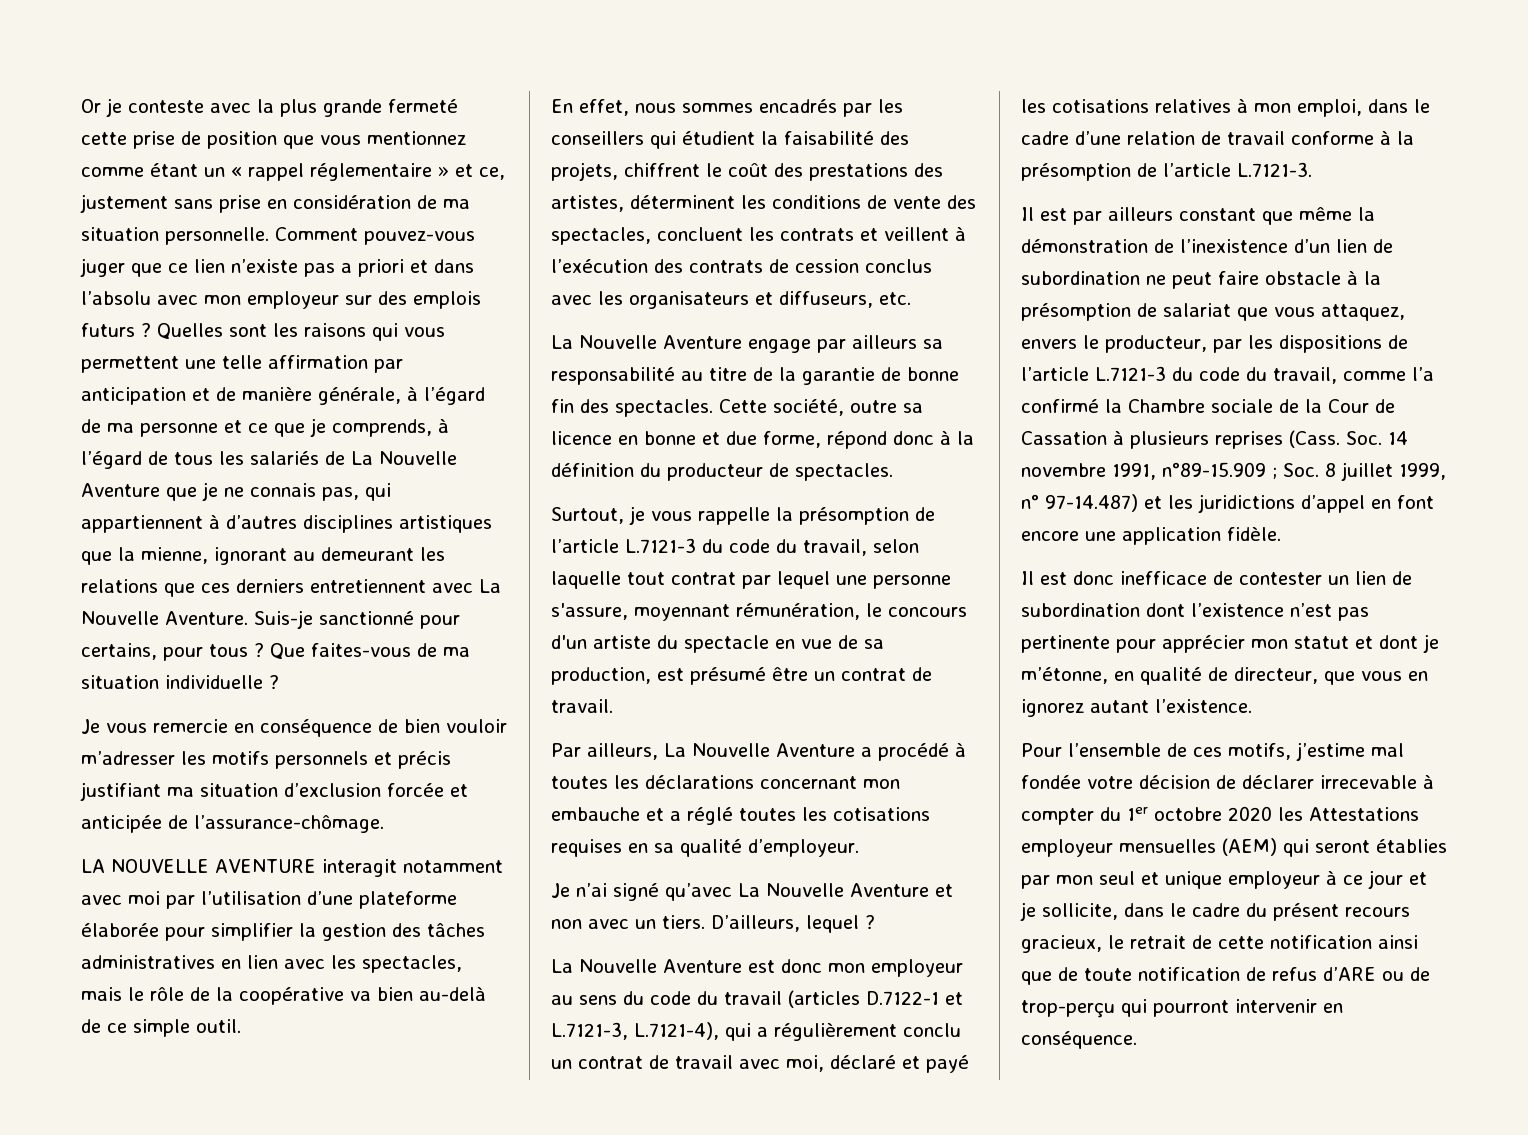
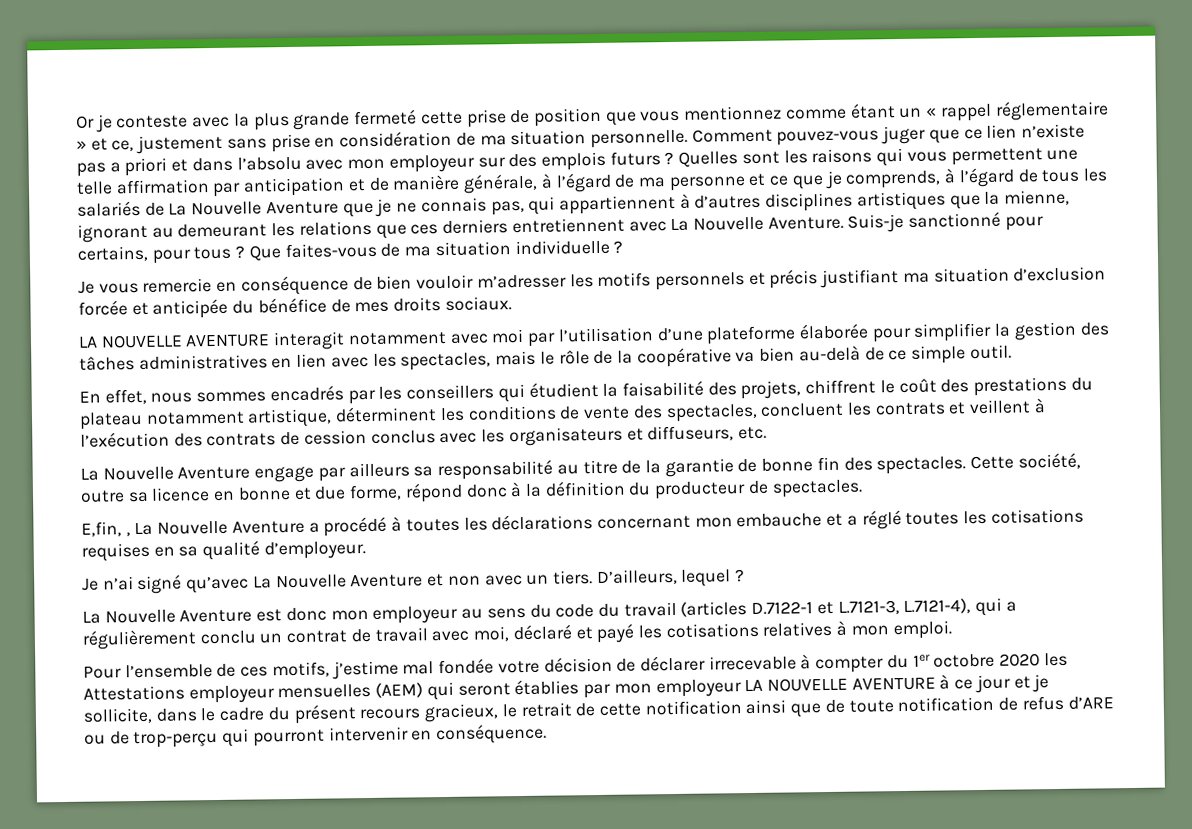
[168,815,384,833] de l’assurance-chômage. -> [232,296,512,314] du bénéfice de mes droits sociaux.
[914,163,943,177] [551,195,624,212] des artistes, -> [1070,377,1093,391] [79,408,333,430] du plateau notamment artistique,
[551,506,935,525] [551,538,919,556] [551,571,951,589] [551,603,967,621] [551,635,884,653] [551,667,932,685] [551,699,613,713] [551,743,658,760] Surtout, je vous rappelle la présomption de l’article L.7121-3 du code du travail, selon laquelle tout contrat par lequel une personne s'assure, moyennant rémunération, le concours d'un artiste du spectacle en vue de sa production, est présumé être un contrat de travail. // Par ailleurs, -> [81,521,131,537] E,fin, ,
[1297,99,1430,117] [1021,131,1414,145] [1021,162,1312,181] [1021,207,1375,225] [1021,239,1393,253] [1021,271,1381,289] [1021,303,1405,321] [1021,335,1408,353] [1021,366,1434,384] [1021,399,1395,413] [1021,430,1408,449] [1021,462,1446,481] [1021,494,1434,513] [1021,527,1281,545] [1021,571,1412,585] [1021,603,1369,621] [1021,634,1439,653] [1021,667,1428,685] [1021,699,1252,717] emploi, dans le cadre d’une relation de travail conforme à la présomption de l’article L.7121-3. // Il est par ailleurs constant que même la démonstration de l’inexistence d’un lien de subordination ne peut faire obstacle à la présomption de salariat que vous attaquez, envers le producteur, par les dispositions de l’article L.7121-3 du code du travail, comme l’a confirmé la Chambre sociale de la Cour de Cassation à plusieurs reprises (Cass. Soc. 14 novembre 1991, n°89-15.909 ; Soc. 8 juillet 1999, n° 97-14.487) et les juridictions d’appel en font encore une application fidèle. // Il est donc inefficace de contester un lien de subordination dont l’existence n’est pas pertinente pour apprécier mon statut et dont je m’étonne, en qualité de directeur, que vous en ignorez autant l’existence. -> [892,620,952,640] emploi.
[1099,871,1320,889] seul et unique employeur -> [655,677,936,698] employeur LA NOUVELLE AVENTURE

